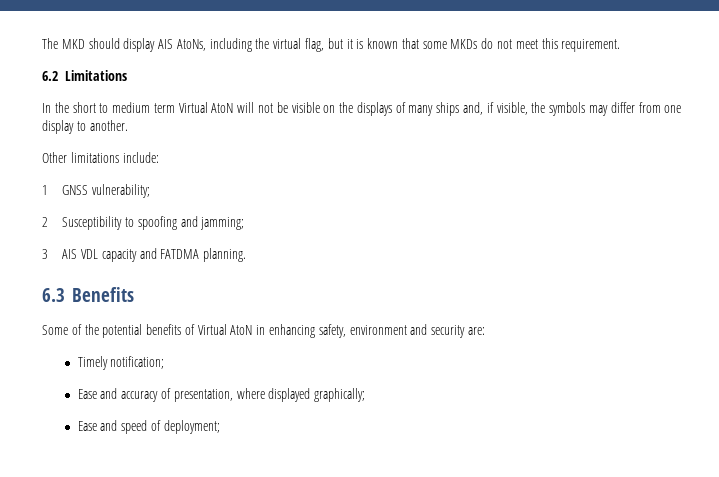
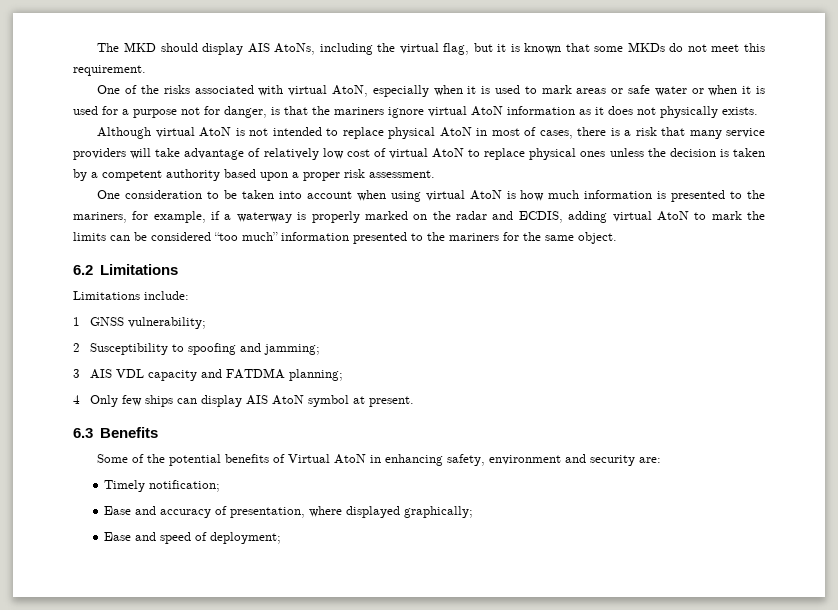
[42,70,127,81] [42,102,682,116] [42,120,128,134] [42,152,119,163] 6.2 Limitations // In the short to medium term Virtual AtoN will not be visible on the displays of many ships and, if visible, the symbols may differ from one display to another. // Other limitations -> [97,85,766,97] [73,106,758,118] [97,127,766,139] [73,148,765,160] [73,169,435,181] [97,190,766,202] [73,211,765,223] [73,232,617,244] [73,264,178,275] [73,291,140,300] One of the risks associated with virtual AtoN, especially when it is used to mark areas or safe water or when it is used for a purpose not for danger, is that the mariners ignore virtual AtoN information as it does not physically exists. // Although virtual AtoN is not intended to replace physical AtoN in most of cases, there is a risk that many service providers will take advantage of relatively low cost of virtual AtoN to replace physical ones unless the decision is taken by a competent authority based upon a proper risk assessment. // One consideration to be taken into account when using virtual AtoN is how much information is presented to the mariners, for example, if a waterway is properly marked on the radar and ECDIS, adding virtual AtoN to mark the limits can be considered “too much” information presented to the mariners for the same object. // 6.2 Limitations // Limitations
[203,248,247,262] planning. -> [289,369,344,381] [73,395,415,407] planning; // 4 Only few ships can display AIS AtoN symbol at present.

